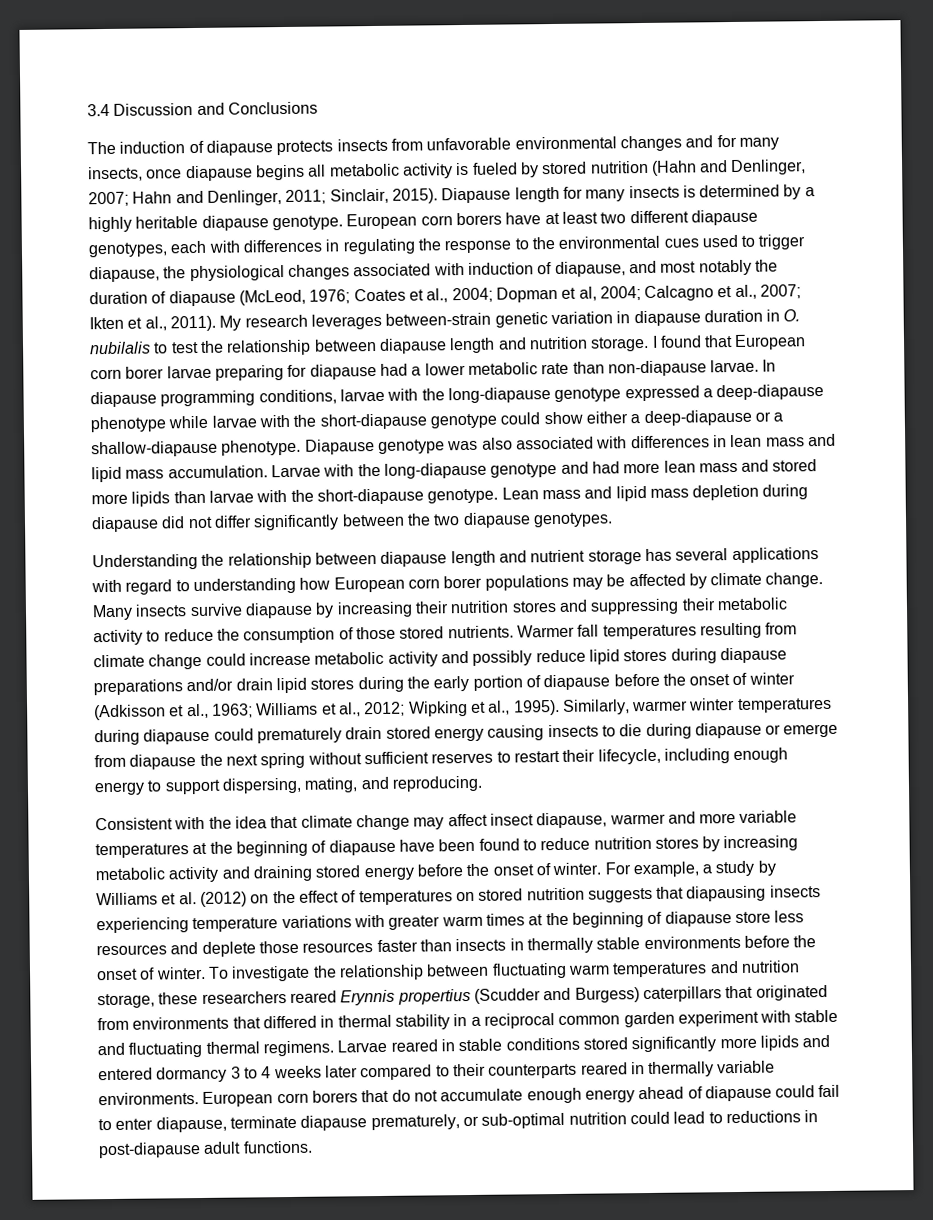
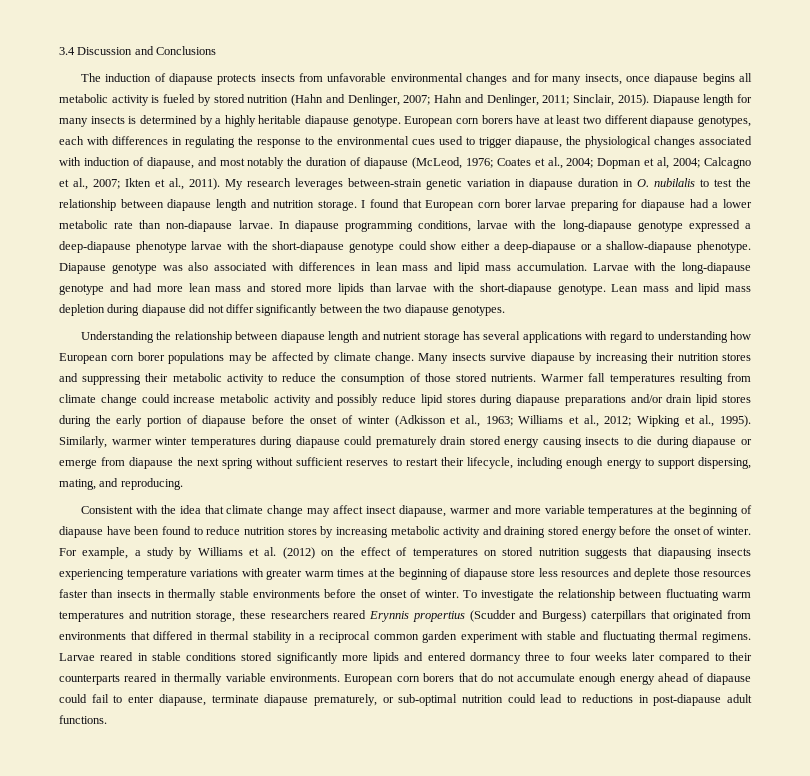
[168,415,209,429] while -> (187, 247) none
[230,1066,272,1079] 3 to 4 -> [525,652,591,661] three to four

